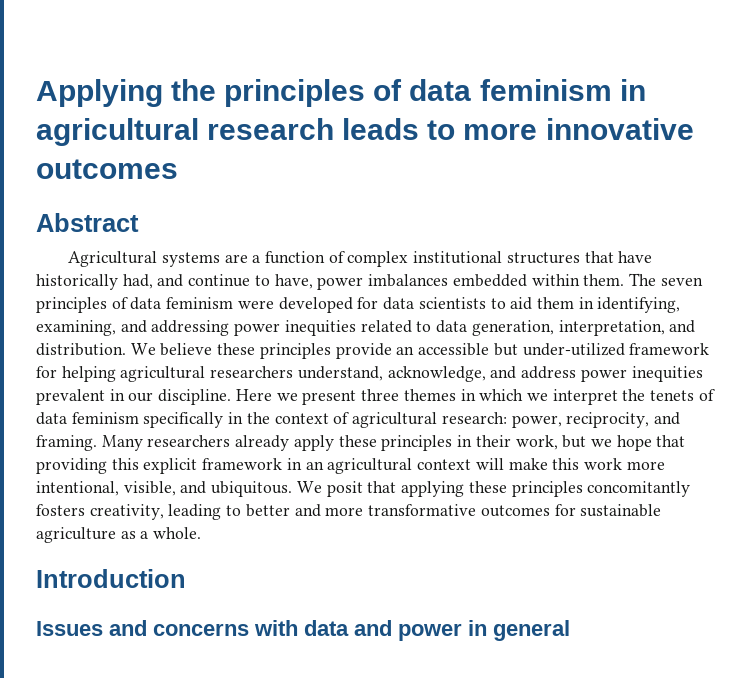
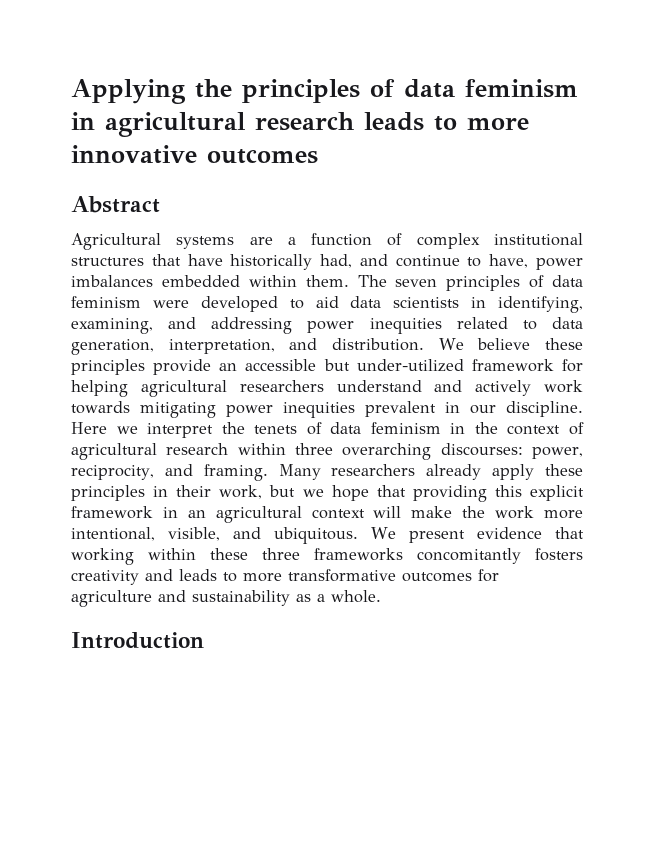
[357,297,574,310] for data scientists to aid them -> [289,296,460,309] to aid data scientists
[297,366,577,382] understand, acknowledge, and address -> [336,380,583,396] [71,401,216,418] understand and actively work towards mitigating
[302,389,548,405] present three themes in which we -> (138, 430) none
[143,412,224,428] specifically -> (441, 428) none
[441,412,507,424] research: -> [166,443,523,460] research within three overarching discourses:
[552,458,580,470] this -> [462,506,486,518] the
[326,481,691,497] [36,504,321,520] posit that applying these principles concomitantly fosters creativity, leading to better and -> [408,527,585,543] [71,548,583,565] [71,569,237,585] present evidence that working within these three frameworks concomitantly fosters creativity and leads to
[580,504,662,517] [36,527,116,543] sustainable agriculture -> [71,590,290,607] agriculture and sustainability
[36,620,570,641] // Issues and concerns with data and power in general -> (204, 640) none

